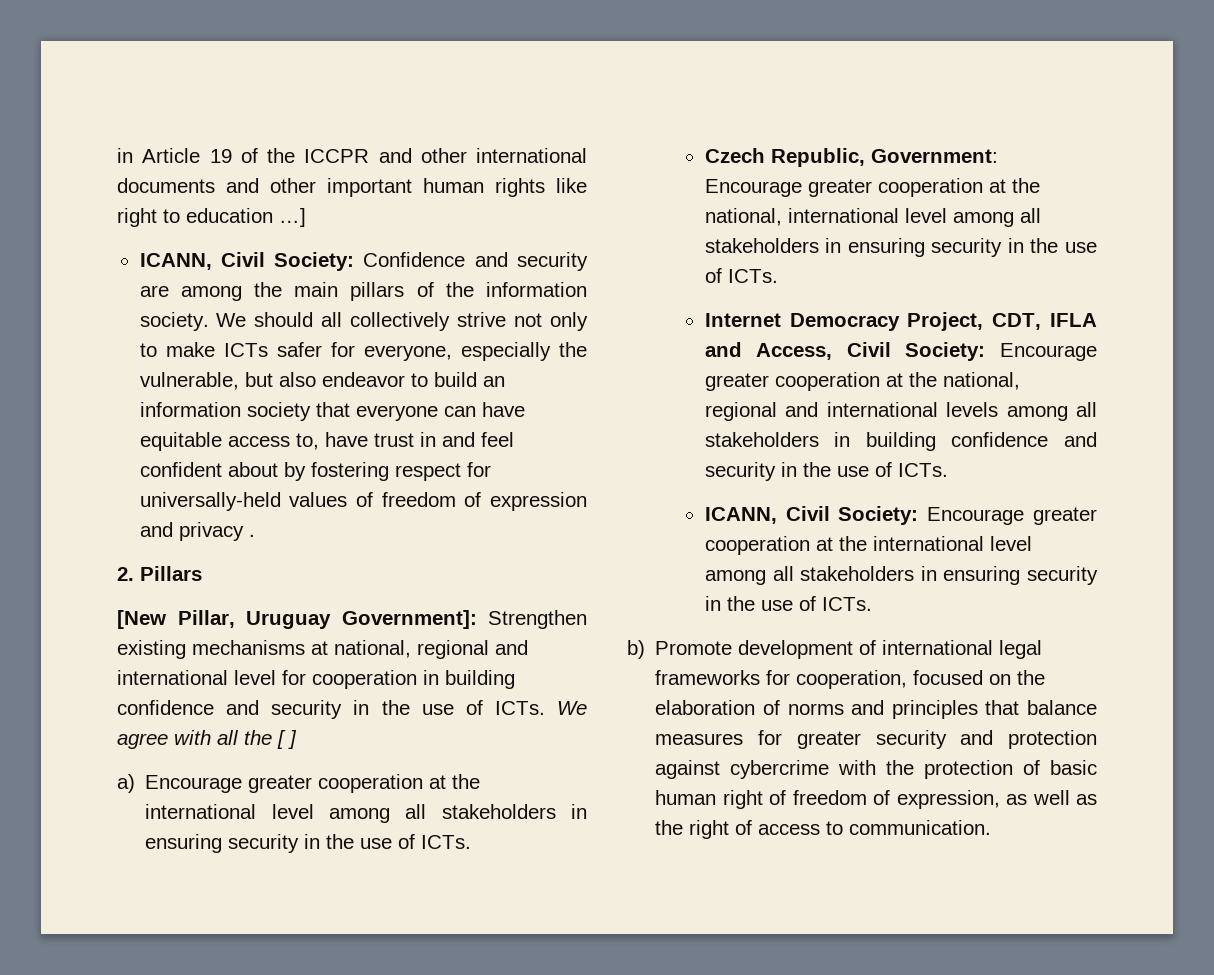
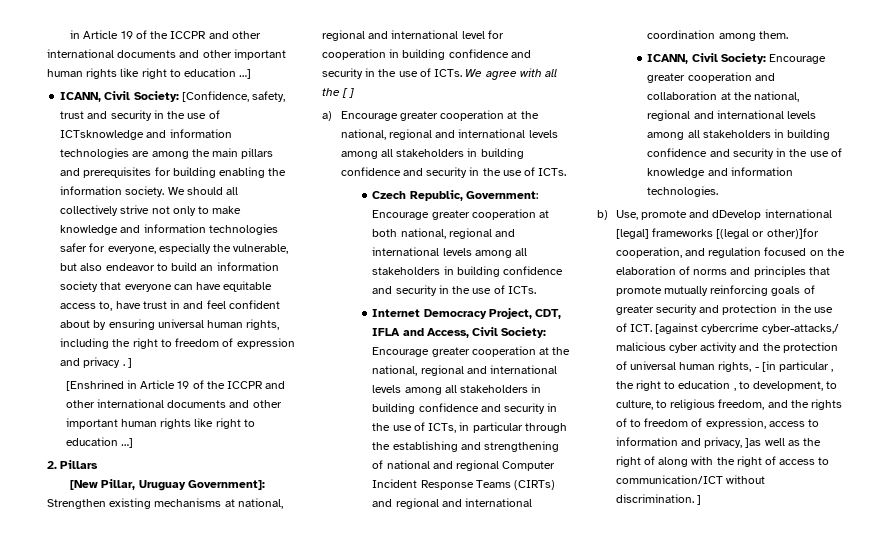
[363,252,588,271] Confidence and security -> [181,91,286,102] [60,110,220,121] [60,129,232,140] [60,148,130,159] [Confidence, safety, trust and security in the use of ICTsknowledge and information technologies
[416,282,434,297] of -> [60,167,266,178] and prerequisites for building enabling
[223,343,268,357] ICTs -> [60,224,278,235] knowledge and information technologies
[310,462,491,481] [139,492,373,511] fostering respect for universally-held values of -> [108,319,280,330] [60,338,172,349] ensuring universal human rights, including the right to
(255, 535) none -> [127,358,132,368] [65,380,286,391] [65,399,282,408] [65,418,255,429] [65,437,133,448] ] // [Enshrined in Article 19 of the ICCPR and other international documents and other important human rights like right to education …]
[145,804,587,823] [145,834,223,853] international level among all stakeholders in ensuring -> [340,129,558,140] [340,148,524,159] [340,167,423,176] national, regional and international levels among all stakeholders in building confidence and
[1011,178,1040,193] [704,208,1041,227] [704,238,925,257] the national, international level among all stakeholders in ensuring -> [372,228,516,239] [372,247,528,258] [372,266,564,277] [372,286,393,294] both national, regional and international levels among all stakeholders in building confidence and
[897,463,948,477] ICTs. -> [428,422,567,433] [372,441,560,452] [372,460,556,471] [372,479,556,490] [372,498,533,509] [647,30,788,41] ICTs, in particular through the establishing and strengthening of national and regional Computer Incident Response Teams (CIRTs) and regional and international coordination among them.
[815,536,1032,551] [704,566,1098,585] [704,596,872,611] [627,640,1043,659] [655,670,908,689] at the international level among all stakeholders in ensuring security in the use of ICTs. // b) Promote development of international legal frameworks for cooperation, -> [754,73,775,81] [647,91,800,102] [647,110,817,121] [647,129,831,140] [647,148,842,159] [647,167,793,178] [647,186,719,197] [597,209,832,220] [615,228,819,239] [615,247,762,258] and collaboration at the national, regional and international levels among all stakeholders in building confidence and security in the use of knowledge and information technologies. // b) Use, promote and dDevelop international [legal] frameworks [(legal or other)]for cooperation, and regulation
[1027,700,1097,715] [655,730,1097,749] [655,760,1097,779] [655,790,1028,809] balance measures for greater security and protection against cybercrime with the protection of basic human right of freedom of expression, as -> [615,285,815,296] [615,304,833,315] [615,323,839,334] [615,342,838,353] [615,361,834,372] [615,380,838,391] [615,399,842,410] [615,418,819,429] [615,437,762,448] promote mutually reinforcing goals of greater security and protection in the use of ICT. [against cybercrime cyber-attacks,/ malicious cyber activity and the protection of universal human rights, - [in particular , the right to education , to development, to culture, to religious freedom, and the rights of to freedom of expression, access to information and privacy, ]as
[758,820,992,835] access to communication. -> [658,456,830,467] [615,475,765,484] [615,494,701,505] along with the right of access to communication/ICT without discrimination. ]

